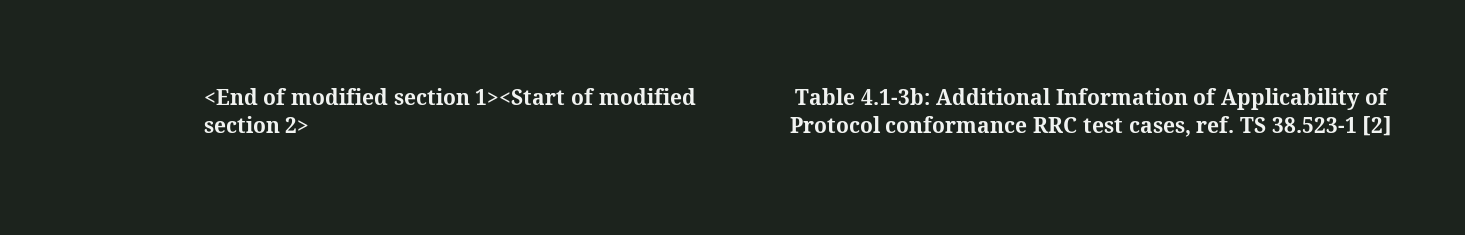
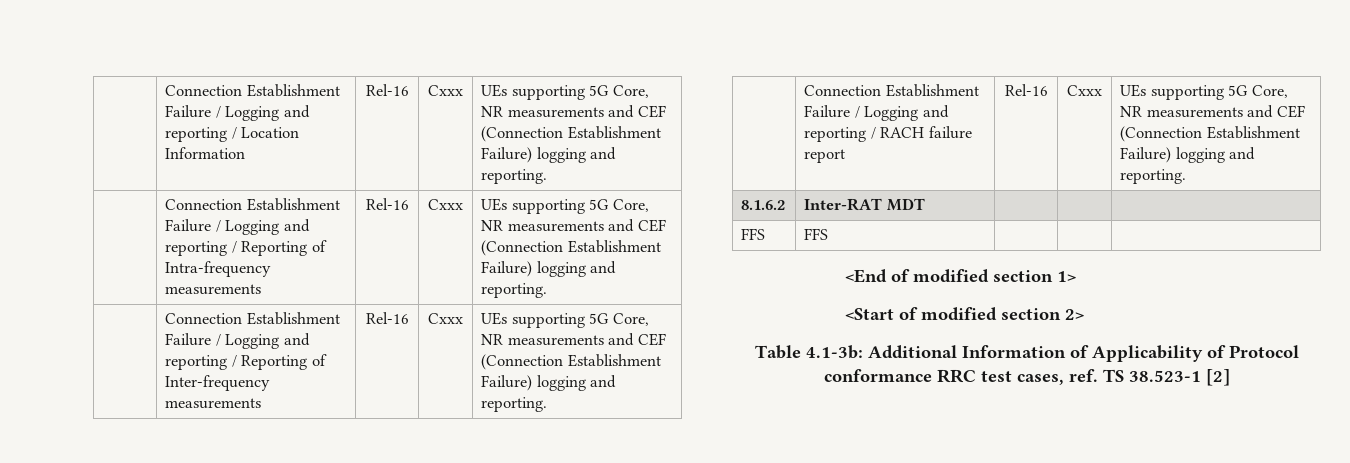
(203, 96) none -> [165,84,340,97] [165,105,310,121] [165,127,300,142] [165,147,246,159] [365,84,409,96] [427,85,463,96] [481,84,649,100] [481,105,666,118] [481,126,661,142] [481,147,617,163] [481,169,548,184] [165,198,340,211] [165,219,310,235] [165,240,327,256] [165,261,272,277] [165,284,262,295] [365,198,409,210] [427,199,463,210] [481,198,649,214] [481,219,666,232] [481,240,661,256] [481,261,617,277] [481,283,548,298] [165,312,340,325] [165,333,310,349] [165,354,327,370] [165,375,271,391] [165,398,262,409] [365,312,409,324] [427,313,463,324] [481,312,649,328] [481,333,666,346] [481,354,661,370] [481,375,617,391] [481,397,548,412] [804,84,979,97] [804,105,949,121] [804,126,972,142] [804,149,846,163] [1004,84,1048,96] [1067,85,1102,96] [1120,84,1288,100] [1120,105,1305,118] [1120,126,1300,142] [1120,147,1256,163] [1120,169,1187,184] [741,200,786,210] [804,198,925,211] [741,228,766,240] [804,228,829,240] | Connection Establishment Failure / Logging and reporting / Location Information | Rel-16 | Cxxx | UEs supporting 5G Core, NR measurements and CEF (Connection Establishment Failure) logging and reporting. // | Connection Establishment Failure / Logging and reporting / Reporting of Intra-frequency measurements | Rel-16 | Cxxx | UEs supporting 5G Core, NR measurements and CEF (Connection Establishment Failure) logging and reporting. // | Connection Establishment Failure / Logging and reporting / Reporting of Inter-frequency measurements | Rel-16 | Cxxx | UEs supporting 5G Core, NR measurements and CEF (Connection Establishment Failure) logging and reporting. // | Connection Establishment Failure / Logging and reporting / RACH failure report | Rel-16 | Cxxx | UEs supporting 5G Core, NR measurements and CEF (Connection Establishment Failure) logging and reporting. // 8.1.6.2 | Inter-RAT MDT | | | // FFS | FFS | | | //
[475,89,566,105] 1><Start -> [1057,271,1077,282] [845,308,895,320] 1> // <Start

